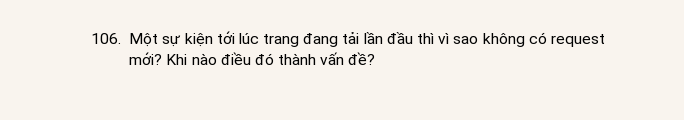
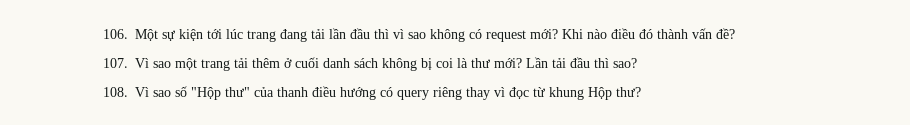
(376, 58) none -> [102,57,637,71] [102,86,641,100] // 107. Vì sao một trang tải thêm ở cuối danh sách không bị coi là thư mới? Lần tải đầu thì sao? // 108. Vì sao số "Hộp thư" của thanh điều hướng có query riêng thay vì đọc từ khung Hộp thư?

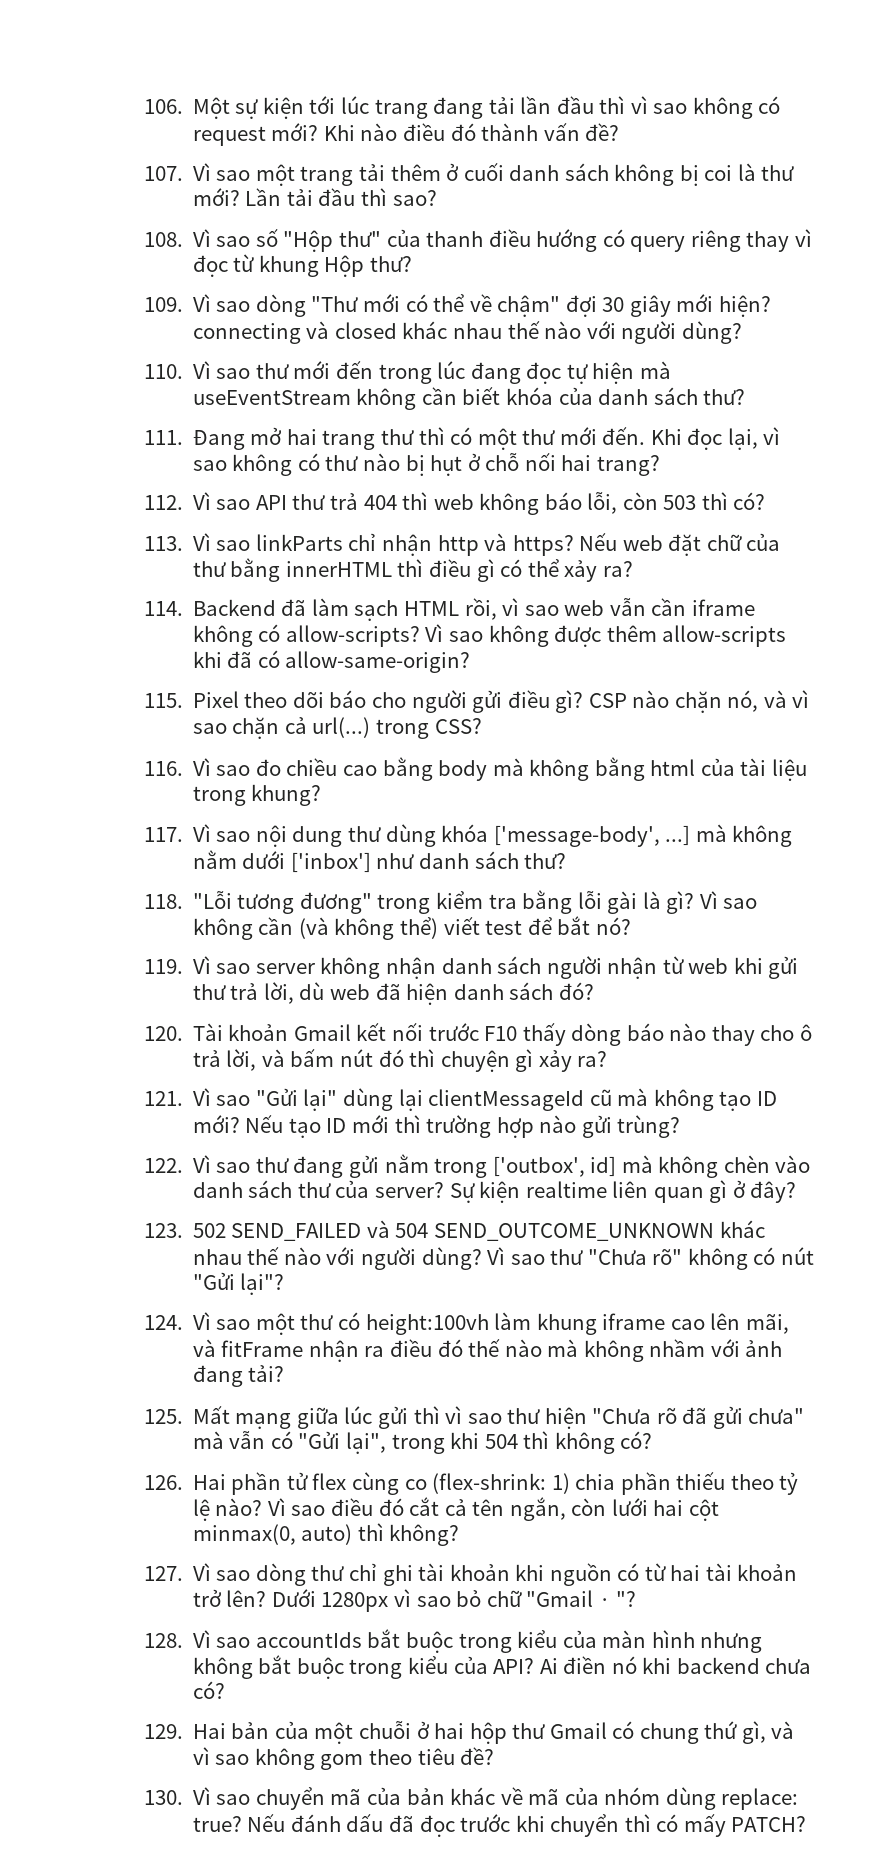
(641, 92) none -> [143,294,771,317] [192,320,742,344] [143,360,671,384] [192,386,746,410] [143,426,781,450] [192,452,660,476] [143,492,766,515] [143,532,781,556] [192,558,633,582] [143,598,755,621] [192,624,787,647] [192,650,471,673] [143,690,810,713] [192,717,482,739] [143,757,807,781] [192,784,322,806] [143,824,793,847] [192,850,567,873] [143,890,758,914] [192,916,631,940] [143,956,799,979] [192,982,594,1005] [143,1022,812,1046] [192,1048,608,1072] [143,1088,777,1111] [192,1114,681,1138] [143,1154,811,1178] [192,1180,797,1203] [143,1220,765,1241] [192,1246,814,1270] [192,1272,285,1295] [143,1312,789,1335] [192,1338,783,1362] [192,1365,285,1387] [143,1405,805,1429] [192,1431,653,1454] [143,1471,799,1495] [192,1497,719,1521] [192,1523,460,1546] [143,1563,798,1586] [192,1589,637,1612] [143,1629,763,1653] [192,1655,812,1679] [192,1681,225,1699] [143,1721,795,1744] [192,1747,495,1770] [143,1787,799,1810] [192,1813,807,1837] // 109. Vì sao dòng "Thư mới có thể về chậm" đợi 30 giây mới hiện? connecting và closed khác nhau thế nào với người dùng? // 110. Vì sao thư mới đến trong lúc đang đọc tự hiện mà useEventStream không cần biết khóa của danh sách thư? // 111. Đang mở hai trang thư thì có một thư mới đến. Khi đọc lại, vì sao không có thư nào bị hụt ở chỗ nối hai trang? // 112. Vì sao API thư trả 404 thì web không báo lỗi, còn 503 thì có? // 113. Vì sao linkParts chỉ nhận http và https? Nếu web đặt chữ của thư bằng innerHTML thì điều gì có thể xảy ra? // 114. Backend đã làm sạch HTML rồi, vì sao web vẫn cần iframe không có allow-scripts? Vì sao không được thêm allow-scripts khi đã có allow-same-origin? // 115. Pixel theo dõi báo cho người gửi điều gì? CSP nào chặn nó, và vì sao chặn cả url(...) trong CSS? // 116. Vì sao đo chiều cao bằng body mà không bằng html của tài liệu trong khung? // 117. Vì sao nội dung thư dùng khóa ['message-body', ...] mà không nằm dưới ['inbox'] như danh sách thư? // 118. "Lỗi tương đương" trong kiểm tra bằng lỗi gài là gì? Vì sao không cần (và không thể) viết test để bắt nó? // 119. Vì sao server không nhận danh sách người nhận từ web khi gửi thư trả lời, dù web đã hiện danh sách đó? // 120. Tài khoản Gmail kết nối trước F10 thấy dòng báo nào thay cho ô trả lời, và bấm nút đó thì chuyện gì xảy ra? // 121. Vì sao "Gửi lại" dùng lại clientMessageId cũ mà không tạo ID mới? Nếu tạo ID mới thì trường hợp nào gửi trùng? // 122. Vì sao thư đang gửi nằm trong ['outbox', id] mà không chèn vào danh sách thư của server? Sự kiện realtime liên quan gì ở đây? // 123. 502 SEND_FAILED và 504 SEND_OUTCOME_UNKNOWN khác nhau thế nào với người dùng? Vì sao thư "Chưa rõ" không có nút "Gửi lại"? // 124. Vì sao một thư có height:100vh làm khung iframe cao lên mãi, và fitFrame nhận ra điều đó thế nào mà không nhầm với ảnh đang tải? // 125. Mất mạng giữa lúc gửi thì vì sao thư hiện "Chưa rõ đã gửi chưa" mà vẫn có "Gửi lại", trong khi 504 thì không có? // 126. Hai phần tử flex cùng co (flex-shrink: 1) chia phần thiếu theo tỷ lệ nào? Vì sao điều đó cắt cả tên ngắn, còn lưới hai cột minmax(0, auto) thì không? // 127. Vì sao dòng thư chỉ ghi tài khoản khi nguồn có từ hai tài khoản trở lên? Dưới 1280px vì sao bỏ chữ "Gmail · "? // 128. Vì sao accountIds bắt buộc trong kiểu của màn hình nhưng không bắt buộc trong kiểu của API? Ai điền nó khi backend chưa có? // 129. Hai bản của một chuỗi ở hai hộp thư Gmail có chung thứ gì, và vì sao không gom theo tiêu đề? // 130. Vì sao chuyển mã của bản khác về mã của nhóm dùng replace: true? Nếu đánh dấu đã đọc trước khi chuyển thì có mấy PATCH?

